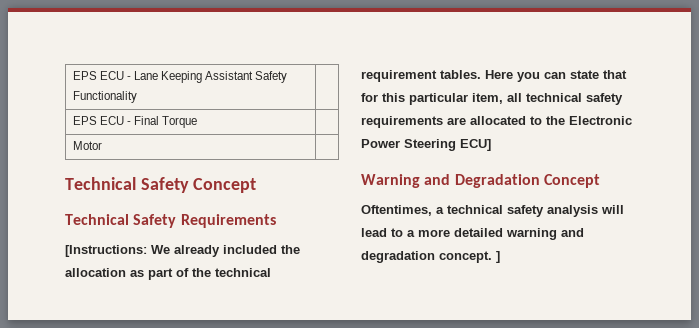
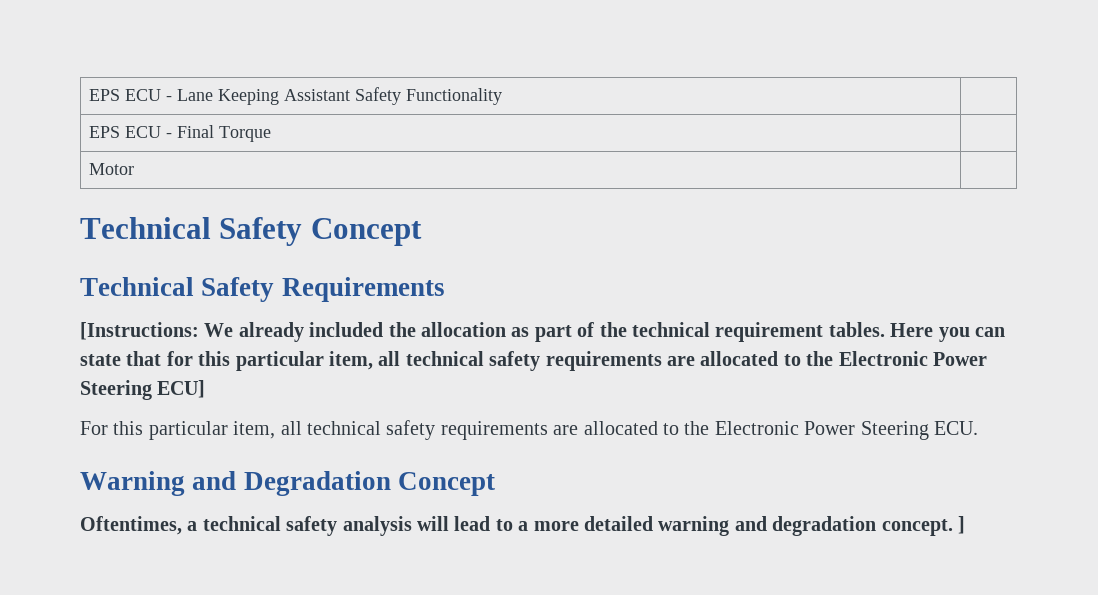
(491, 145) none -> [80,420,978,440] // For this particular item, all technical safety requirements are allocated to the Electronic Power Steering ECU.

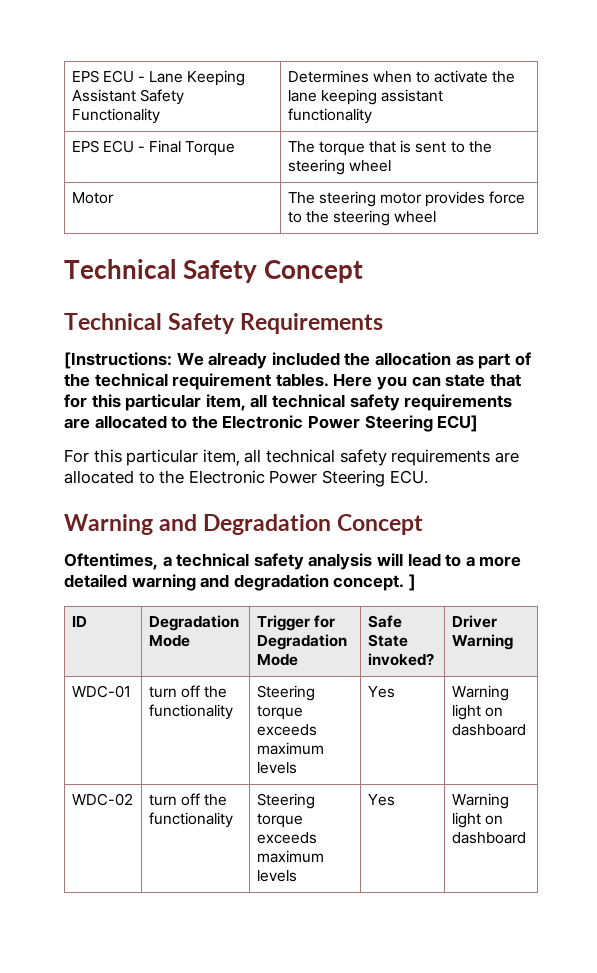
(503, 96) none -> [287,70,516,83] [287,89,444,105] [287,108,372,124] Determines when to activate the lane keeping assistant functionality
[89,163,135,175] // Motor | -> [287,140,492,156] [287,159,391,175] [71,192,114,204] [287,191,526,207] [287,210,437,226] The torque that is sent to the steering wheel // Motor | The steering motor provides force to the steering wheel
(965, 525) none -> [71,616,87,627] [148,615,239,631] [148,635,190,647] [256,615,335,631] [256,634,347,650] [256,654,298,666] [367,615,402,628] [367,634,408,647] [367,653,434,666] [451,615,497,628] [451,634,513,650] [71,685,131,698] [148,685,228,698] [148,704,233,720] [256,685,315,701] [256,705,303,720] [256,724,317,736] [256,742,324,755] [256,762,297,774] [367,686,395,698] [451,685,509,701] [451,704,503,720] [451,724,526,736] [71,793,133,806] [148,793,228,806] [148,812,233,828] [256,793,315,809] [256,813,303,828] [256,832,317,844] [256,850,324,863] [256,870,297,882] [367,794,395,806] [451,793,509,809] [451,812,503,828] [451,832,526,844] // ID | Degradation Mode | Trigger for Degradation Mode | Safe State invoked? | Driver Warning // WDC-01 | turn off the functionality | Steering torque exceeds maximum levels | Yes | Warning light on dashboard // WDC-02 | turn off the functionality | Steering torque exceeds maximum levels | Yes | Warning light on dashboard

